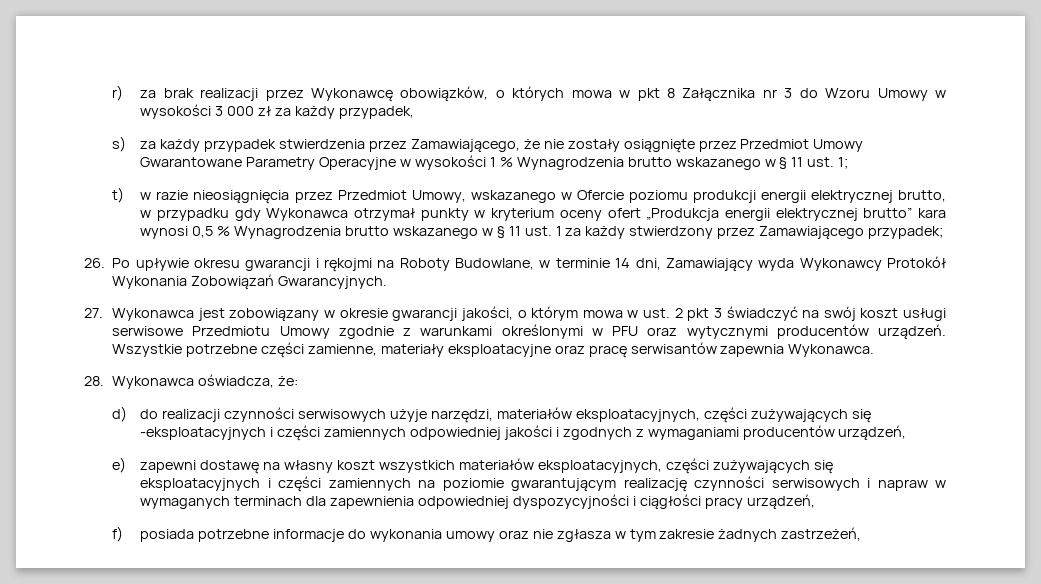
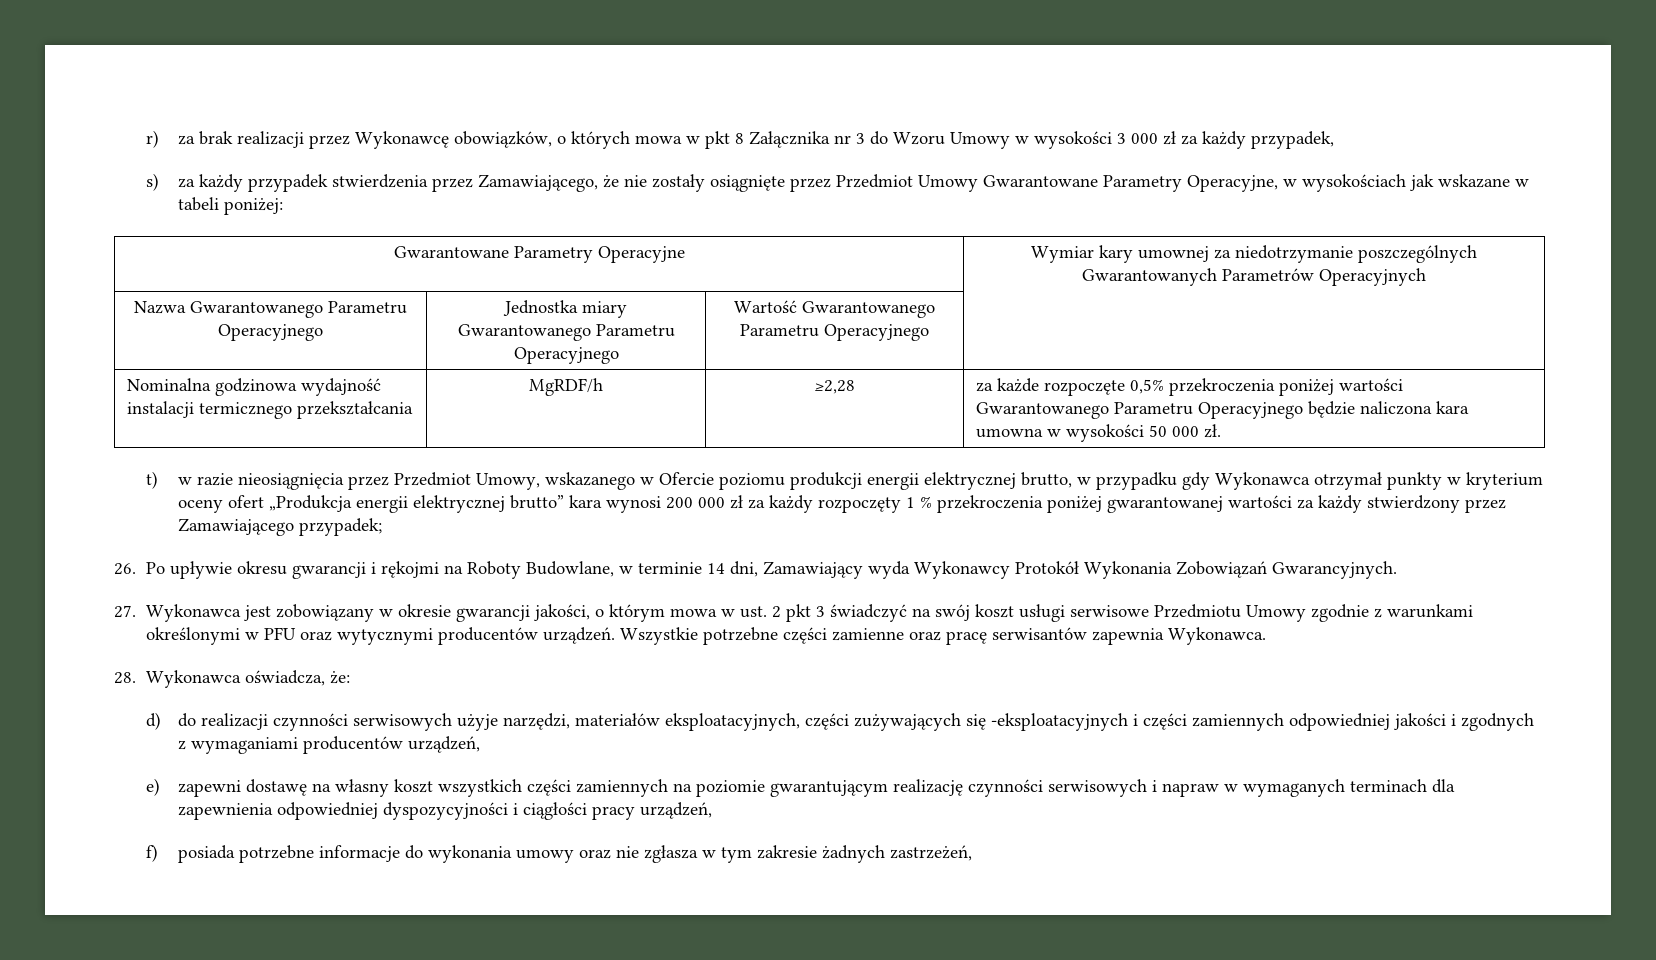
[319,155,849,170] Operacyjne w wysokości 1 % Wynagrodzenia brutto wskazanego w § 11 ust. 1; -> [1187,174,1530,192] [178,197,284,215] [393,246,685,263] [1031,245,1477,263] [1082,268,1426,286] [134,301,407,318] [218,324,323,341] [503,300,627,318] [457,324,675,341] [513,347,619,364] [734,300,935,318] [740,324,929,341] [127,378,382,396] [127,401,414,419] [529,378,603,396] [814,380,855,394] [976,378,1404,396] [976,401,1470,419] [976,424,1222,442] Operacyjne, w wysokościach jak wskazane w tabeli poniżej: // Gwarantowane Parametry Operacyjne | Wymiar kary umownej za niedotrzymanie poszczególnych Gwarantowanych Parametrów Operacyjnych // Nazwa Gwarantowanego Parametru Operacyjnego | Jednostka miary Gwarantowanego Parametru Operacyjnego | Wartość Gwarantowanego Parametru Operacyjnego | // Nominalna godzinowa wydajność instalacji termicznego przekształcania | MgRDF/h | ≥2,28 | za każde rozpoczęte 0,5% przekroczenia poniżej wartości Gwarantowanego Parametru Operacyjnego będzie naliczona kara umowna w wysokości 50 000 zł.
[192,226,562,239] 0,5 % Wynagrodzenia brutto wskazanego w § 11 ust. 1 -> [666,495,1293,513] 200 000 zł za każdy rozpoczęty 1 % przekroczenia poniżej gwarantowanej wartości
[307,344,551,357] zamienne, materiały eksploatacyjne -> [832,628,905,641] zamienne
[458,458,833,474] [140,478,271,491] materiałów eksploatacyjnych, części zużywających się eksploatacyjnych i -> (523, 788) none

